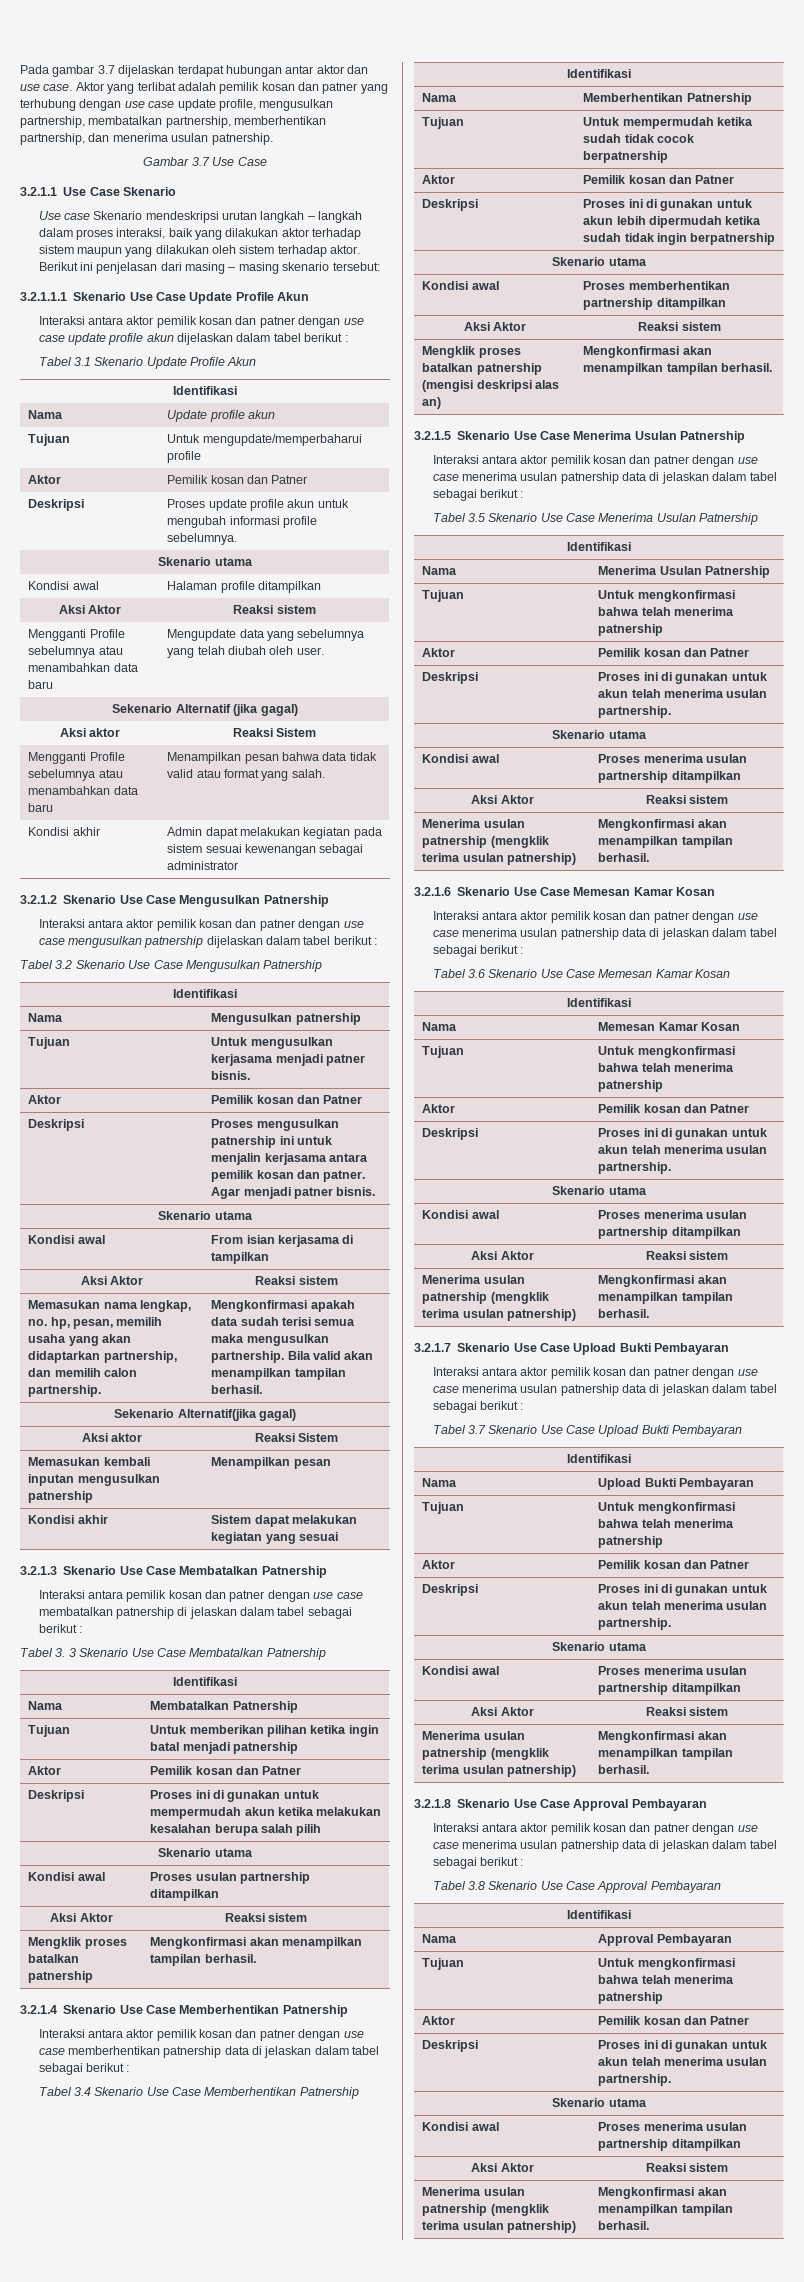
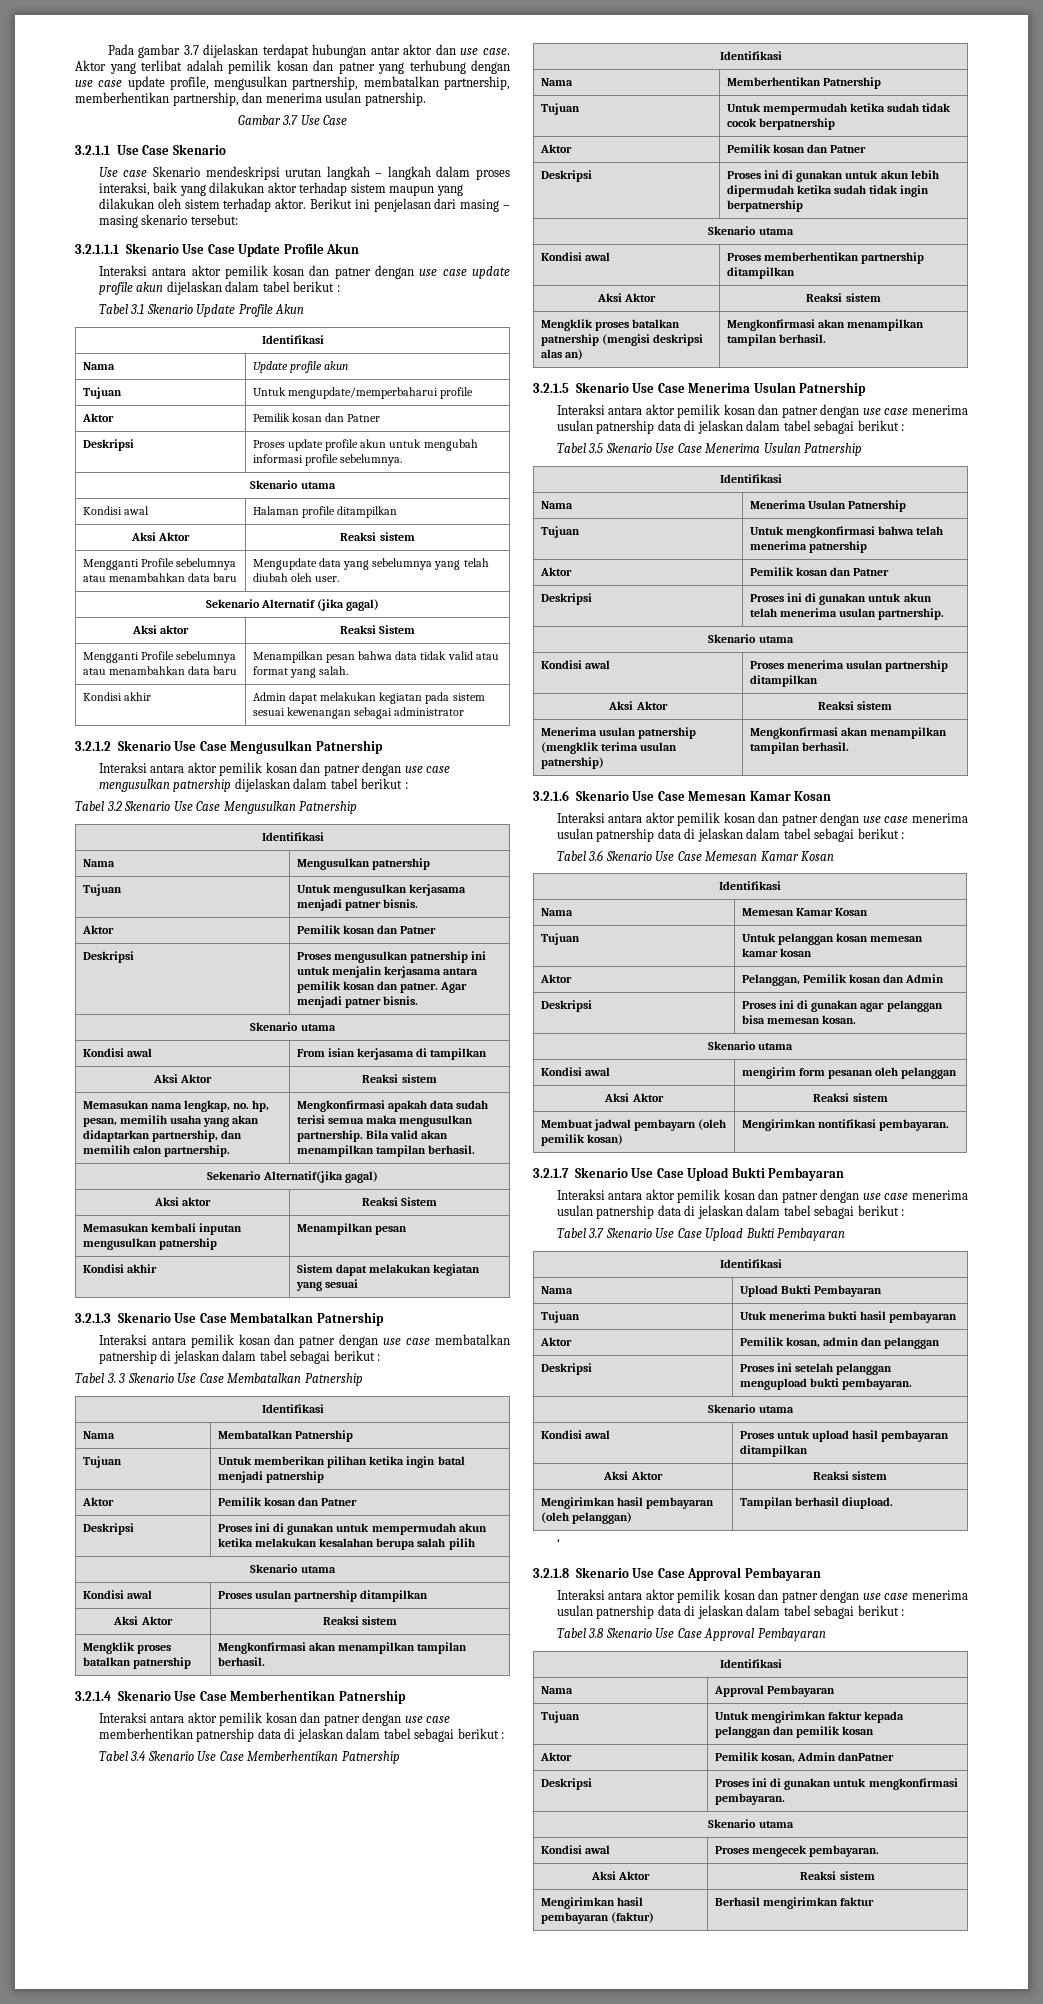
[637,1046,735,1058] [598,1063,734,1072] [598,1080,664,1092] [422,1104,456,1113] [598,1104,750,1113] [422,1128,479,1140] [598,1128,767,1140] [598,1145,768,1154] [598,1162,672,1174] [552,1186,647,1195] [422,1210,499,1219] [598,1210,747,1219] [598,1227,741,1239] [471,1251,534,1260] [645,1251,729,1260] [422,1275,525,1284] [422,1292,549,1304] [422,1309,576,1321] [598,1275,727,1287] [598,1292,733,1304] [598,1309,650,1318] mengkonfirmasi bahwa telah menerima patnership // Aktor | Pemilik kosan dan Patner // Deskripsi | Proses ini di gunakan untuk akun telah menerima usulan partnership. // Skenario utama // Kondisi awal | Proses menerima usulan partnership ditampilkan // Aksi Aktor | Reaksi sistem // Menerima usulan patnership (mengklik terima usulan patnership) | Mengkonfirmasi akan menampilkan tampilan berhasil. -> [778,933,924,945] [742,948,813,957] [540,974,573,983] [742,974,945,986] [541,1000,593,1012] [742,1000,943,1012] [742,1015,857,1024] [707,1041,794,1050] [541,1067,611,1076] [742,1067,958,1079] [604,1093,664,1102] [813,1093,888,1102] [541,1119,727,1131] [541,1134,624,1146] [742,1119,950,1131] pelanggan kosan memesan kamar kosan // Aktor | Pelanggan, Pemilik kosan dan Admin // Deskripsi | Proses ini di gunakan agar pelanggan bisa memesan kosan. // Skenario utama // Kondisi awal | mengirim form pesanan oleh pelanggan // Aksi Aktor | Reaksi sistem // Membuat jadwal pembayarn (oleh pemilik kosan) | Mengirimkan nontifikasi pembayaran.
[598,1502,735,1514] [598,1519,734,1528] [598,1536,664,1548] [422,1560,456,1569] [598,1560,750,1569] [422,1584,479,1596] [598,1584,767,1596] [598,1601,768,1610] [598,1618,672,1630] [552,1642,647,1651] [422,1666,499,1675] [598,1666,747,1675] [598,1683,741,1695] [471,1707,534,1716] [645,1707,729,1716] [422,1731,525,1740] [422,1748,549,1760] [422,1765,576,1777] [598,1731,727,1743] [598,1748,733,1760] [598,1765,650,1774] Untuk mengkonfirmasi bahwa telah menerima patnership // Aktor | Pemilik kosan dan Patner // Deskripsi | Proses ini di gunakan untuk akun telah menerima usulan partnership. // Skenario utama // Kondisi awal | Proses menerima usulan partnership ditampilkan // Aksi Aktor | Reaksi sistem // Menerima usulan patnership (mengklik terima usulan patnership) | Mengkonfirmasi akan menampilkan tampilan berhasil. -> [740,1311,958,1323] [540,1337,573,1346] [740,1337,941,1349] [541,1363,593,1375] [740,1363,893,1375] [740,1378,913,1390] [708,1404,794,1413] [541,1430,611,1439] [740,1430,950,1442] [740,1445,809,1457] [603,1471,663,1480] [812,1471,888,1480] [541,1497,715,1509] [541,1512,633,1524] [740,1497,894,1509] [556,1538,560,1549] Utuk menerima bukti hasil pembayaran // Aktor | Pemilik kosan, admin dan pelanggan // Deskripsi | Proses ini setelah pelanggan mengupload bukti pembayaran. // Skenario utama // Kondisi awal | Proses untuk upload hasil pembayaran ditampilkan // Aksi Aktor | Reaksi sistem // Mengirimkan hasil pembayaran (oleh pelanggan) | Tampilan berhasil diupload. // ‘
[637,1958,735,1970] [598,1975,734,1984] [598,1992,664,2004] [422,2016,456,2025] [598,2016,750,2025] [422,2040,479,2052] [598,2040,767,2052] [598,2057,768,2066] [598,2074,672,2086] [552,2098,647,2107] [422,2122,499,2131] [598,2122,747,2131] [598,2139,741,2151] [471,2163,534,2172] [645,2163,729,2172] [422,2187,525,2196] [422,2204,549,2216] [422,2221,576,2233] [598,2187,727,2199] [598,2204,733,2216] [598,2221,650,2230] mengkonfirmasi bahwa telah menerima patnership // Aktor | Pemilik kosan dan Patner // Deskripsi | Proses ini di gunakan untuk akun telah menerima usulan partnership. // Skenario utama // Kondisi awal | Proses menerima usulan partnership ditampilkan // Aksi Aktor | Reaksi sistem // Menerima usulan patnership (mengklik terima usulan patnership) | Mengkonfirmasi akan menampilkan tampilan berhasil. -> [751,1711,905,1723] [715,1726,875,1738] [540,1752,573,1761] [715,1752,895,1763] [541,1778,593,1790] [715,1778,958,1790] [715,1793,786,1805] [708,1819,794,1828] [541,1845,611,1854] [715,1845,880,1857] [590,1871,651,1880] [800,1871,875,1880] [541,1897,644,1909] [541,1912,655,1924] [715,1897,875,1909] mengirimkan faktur kepada pelanggan dan pemilik kosan // Aktor | Pemilik kosan, Admin danPatner // Deskripsi | Proses ini di gunakan untuk mengkonfirmasi pembayaran. // Skenario utama // Kondisi awal | Proses mengecek pembayaran. // Aksi Aktor | Reaksi sistem // Mengirimkan hasil pembayaran (faktur) | Berhasil mengirimkan faktur

